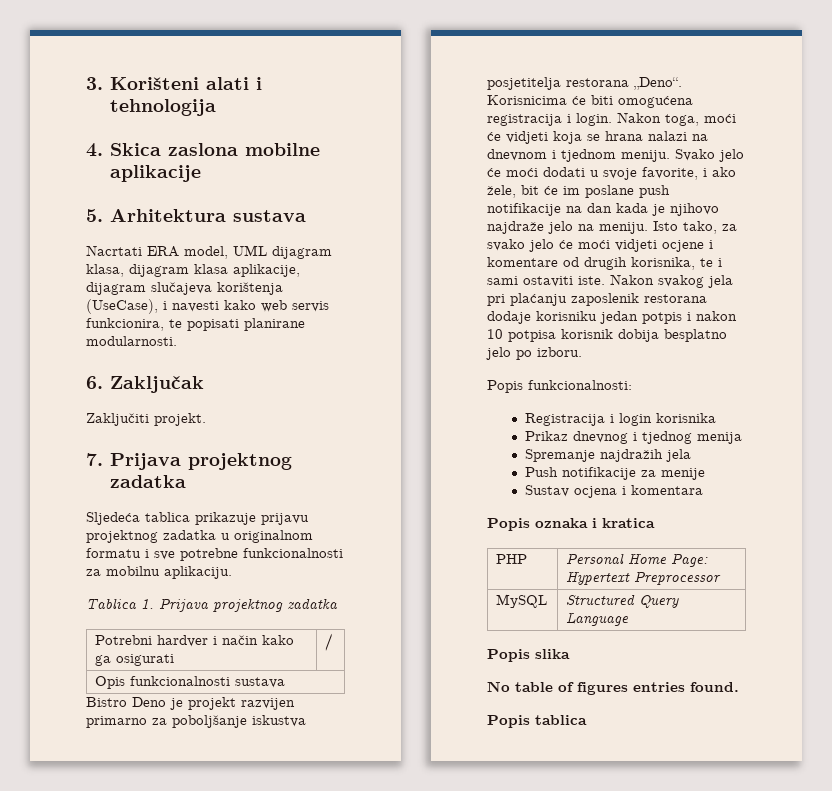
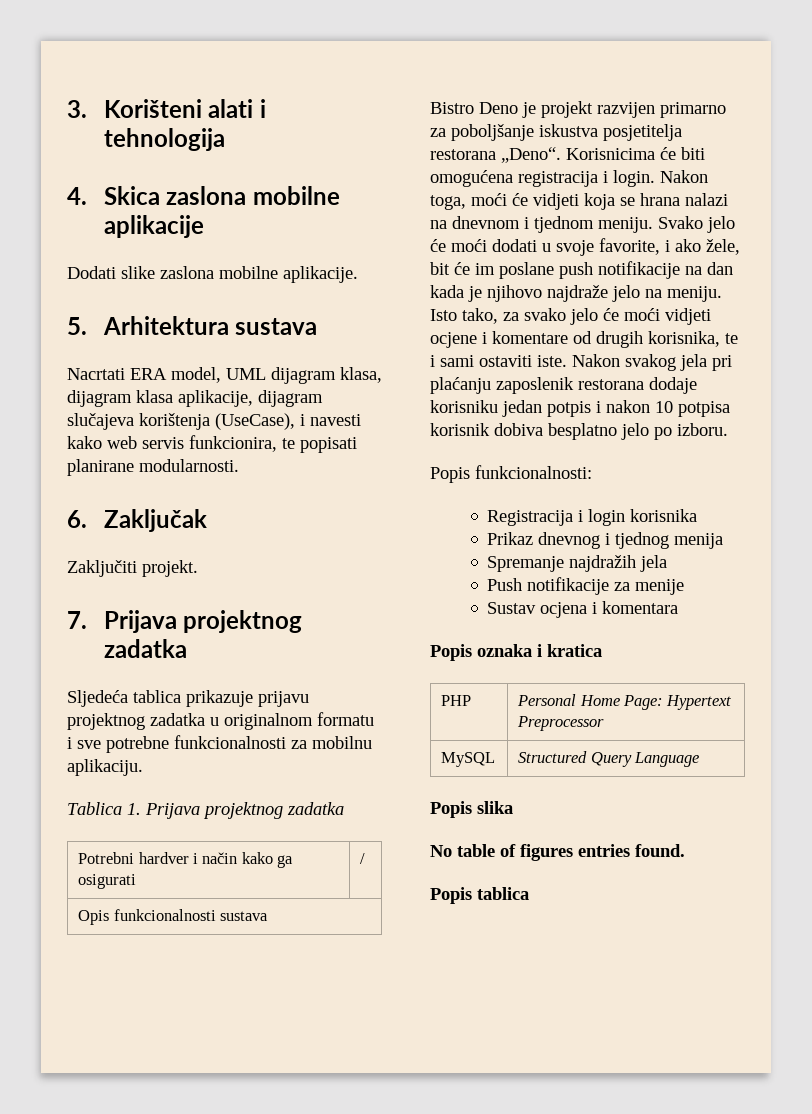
(202, 173) none -> [67,266,358,283] // Dodati slike zaslona mobilne aplikacije.
[618,329,659,342] dobija -> [494,423,543,436] dobiva

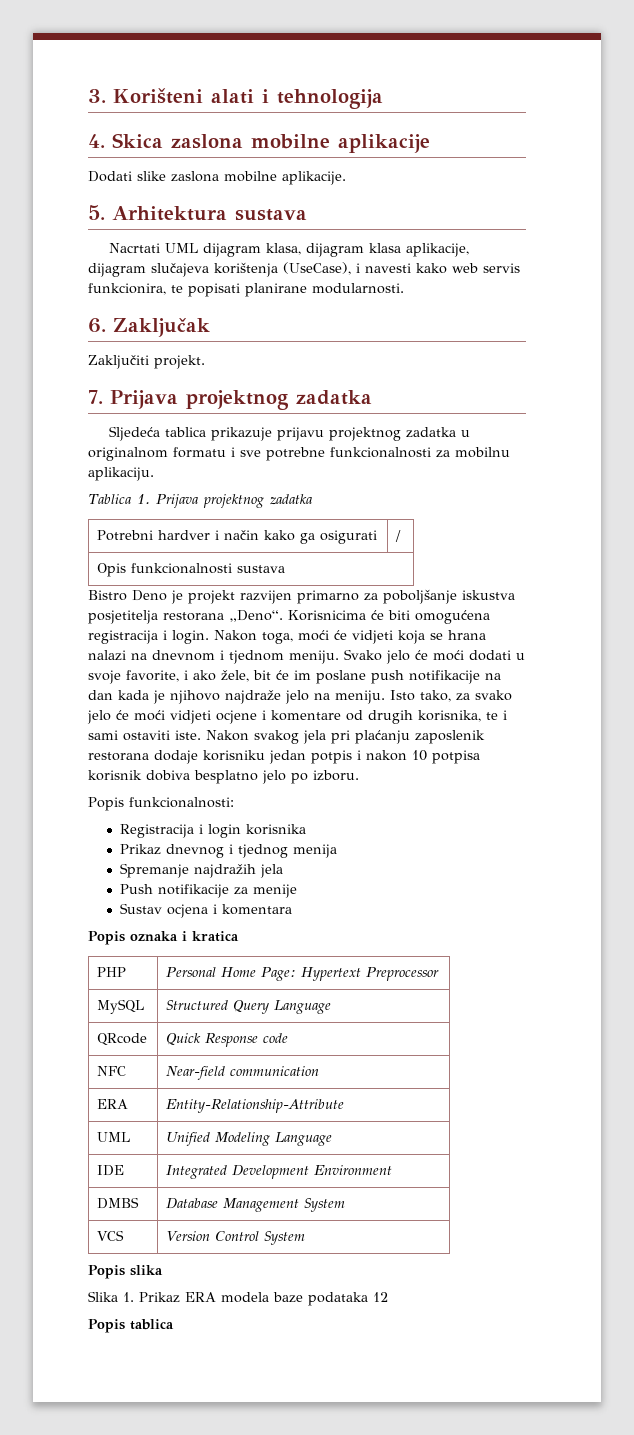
[130,367,221,383] ERA model, -> (161, 248) none
[430,801,513,818] [430,844,685,861] // Popis slika // No table of figures entries found. -> [97,1033,148,1046] [166,1033,289,1047] [97,1066,127,1076] [166,1066,320,1080] [97,1099,129,1109] [166,1099,345,1113] [97,1132,131,1142] [166,1132,333,1146] [97,1165,125,1176] [166,1165,393,1179] [97,1197,140,1209] [166,1198,346,1212] [97,1230,125,1241] [166,1231,306,1245] [88,1265,163,1279] [88,1291,388,1306] // QRcode | Quick Response code // NFC | Near-field communication // ERA | Entity-Relationship-Attribute // UML | Unified Modeling Language // IDE | Integrated Development Environment // DMBS | Database Management System // VCS | Version Control System // Popis slika // Slika 1. Prikaz ERA modela baze podataka 12

